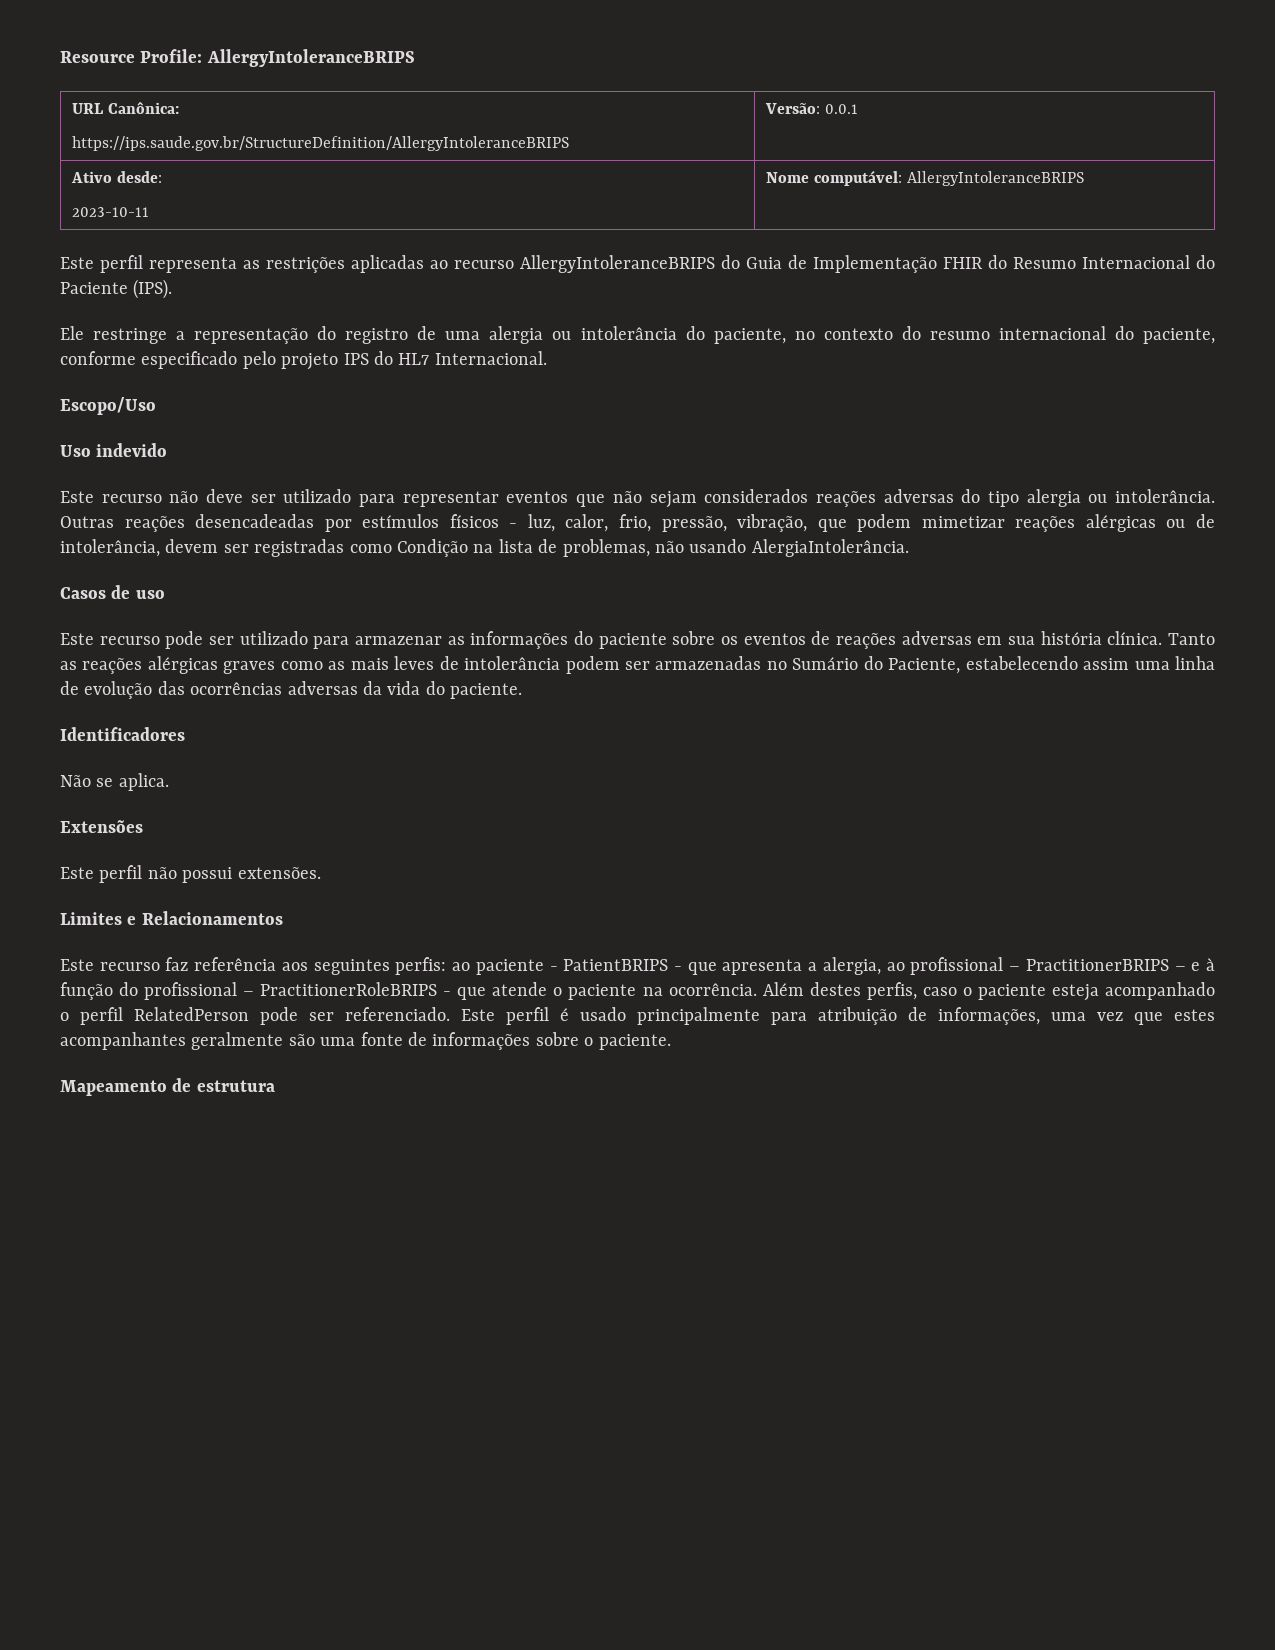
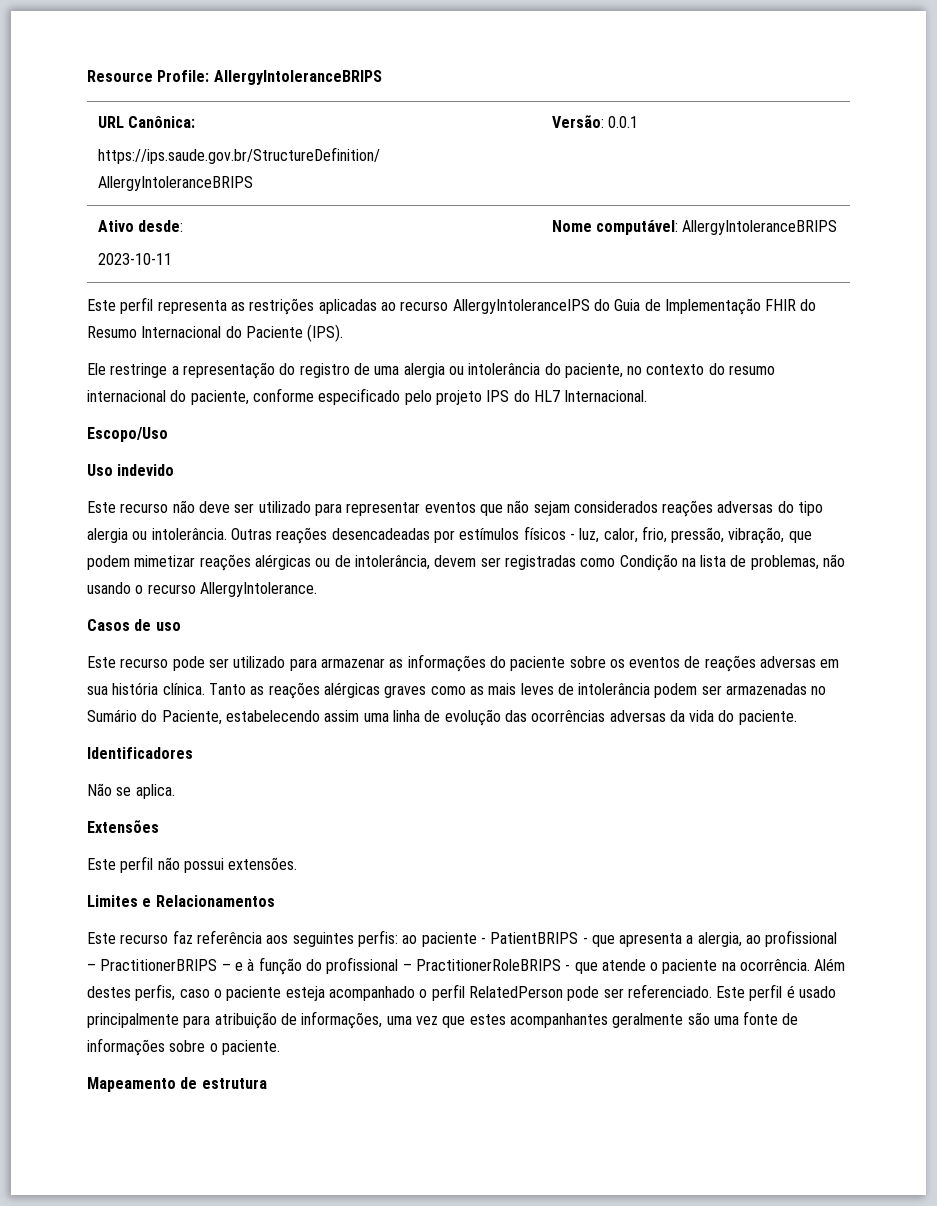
[520,255,715,273] AllergyIntoleranceBRIPS -> [452,299,590,314] AllergyIntoleranceIPS
[751,539,909,557] AlergiaIntolerância. -> [135,582,317,597] o recurso AllergyIntolerance.

